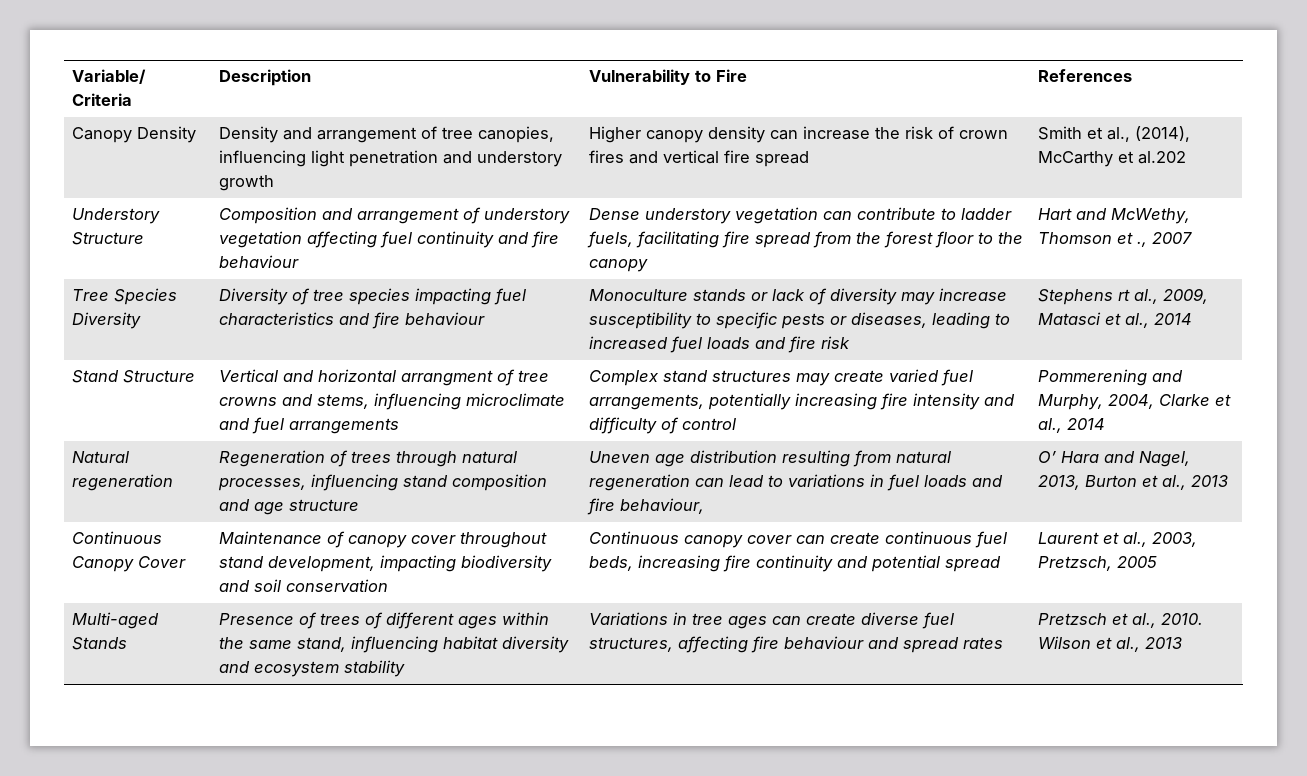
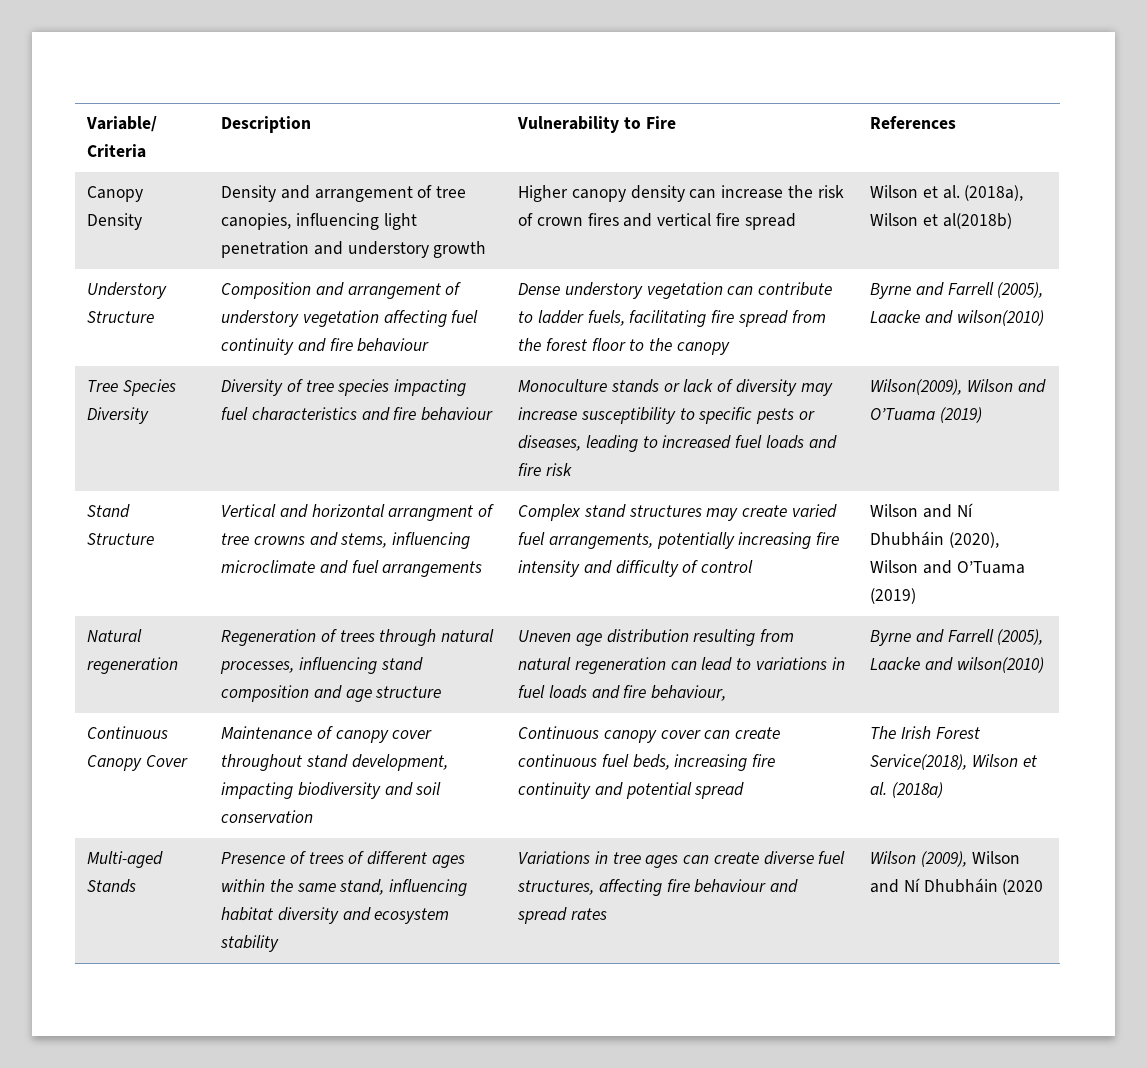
[1037,126,1190,142] [1037,151,1186,167] Smith et al., (2014), McCarthy et al.202 -> [870,185,1024,201] [870,213,1012,229] Wilson et al. (2018a), Wilson et al(2018b)
[1037,208,1190,224] [1037,232,1192,247] Hart and McWethy, Thomson et ., 2007 -> [870,282,1044,299] [870,310,1044,326] Byrne and Farrell (2005), Laacke and wilson(2010)
[1037,288,1208,305] [1037,312,1192,328] Stephens rt al., 2009, Matasci et al., 2014 -> [870,379,1046,395] [870,407,982,423] Wilson(2009), Wilson and O’Tuama (2019)
[1037,369,1183,386] [1037,394,1231,410] [1037,418,1105,433] Pommerening and Murphy, 2004, Clarke et al., 2014 -> [870,503,973,518] [870,531,999,548] [870,560,1025,574] [870,588,917,604] Wilson and Ní Dhubháin (2020), Wilson and O’Tuama (2019)
[1037,451,1190,467] [1037,475,1228,490] O’ Hara and Nagel, 2013, Burton et al., 2013 -> [870,629,1044,646] [870,657,1044,673] Byrne and Farrell (2005), Laacke and wilson(2010)
[1037,532,1197,547] [1037,556,1157,571] Laurent et al., 2003, Pretzsch, 2005 -> [870,726,981,739] [870,754,1038,770] [870,782,943,798] The Irish Forest Service(2018), Wilson et al. (2018a)
[1037,613,1203,628] [1037,636,1182,652] Pretzsch et al., 2010. Wilson et al., 2013 -> [870,851,1020,867] [870,878,1044,895] Wilson (2009), Wilson and Ní Dhubháin (2020

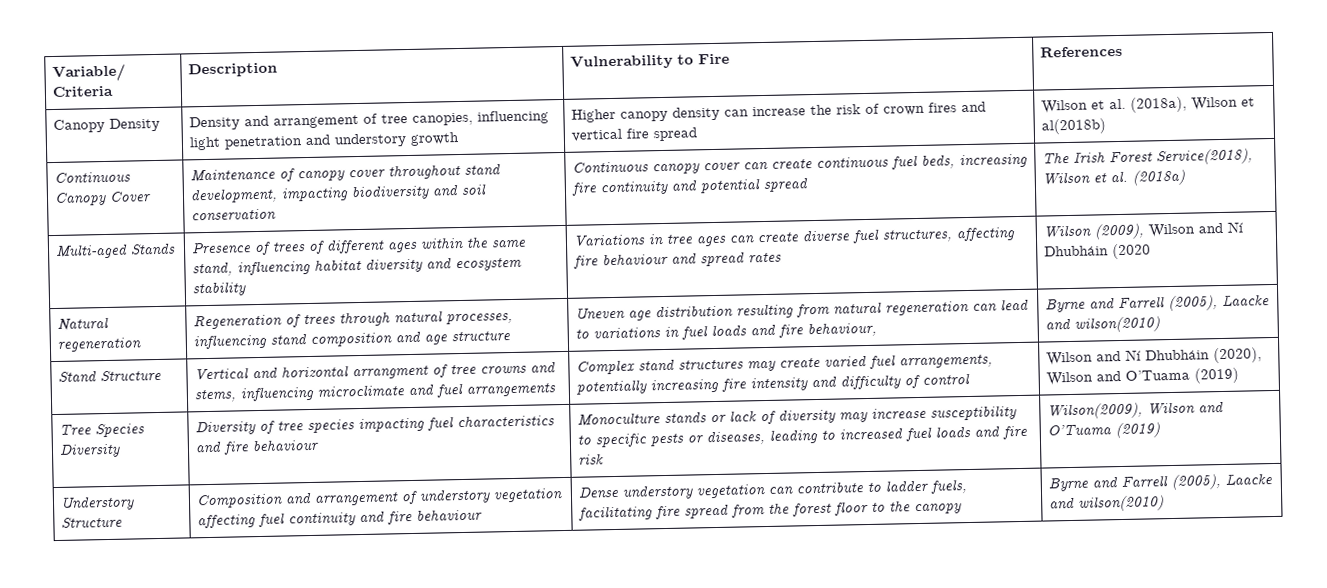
[87,282,168,299] [87,311,155,323] [221,282,462,299] [221,310,479,327] [221,338,430,355] [518,282,833,299] [518,310,826,327] [518,338,730,355] [870,282,1044,299] [870,310,1044,326] [87,379,176,396] [87,407,150,424] [221,379,467,396] [221,407,494,421] [518,379,833,396] [518,407,815,424] [518,435,837,452] [518,463,572,476] [870,379,1046,395] [870,407,982,423] [87,504,131,518] [87,533,155,545] [221,504,495,521] [221,532,471,549] [221,560,483,577] [518,504,837,521] [518,532,840,549] [518,560,754,577] [870,503,973,518] [870,531,999,548] [870,560,1025,574] [870,588,917,604] [87,629,143,642] [87,657,179,674] [221,629,495,646] [220,657,423,674] [221,685,442,702] [518,629,795,646] [518,657,845,674] [518,685,727,701] [870,629,1044,646] [870,657,1044,673] // Understory Structure | Composition and arrangement of understory vegetation affecting fuel continuity and fire behaviour | Dense understory vegetation can contribute to ladder fuels, facilitating fire spread from the forest floor to the canopy | Byrne and Farrell (2005), Laacke and wilson(2010) // Tree Species Diversity | Diversity of tree species impacting fuel characteristics and fire behaviour | Monoculture stands or lack of diversity may increase susceptibility to specific pests or diseases, leading to increased fuel loads and fire risk | Wilson(2009), Wilson and O’Tuama (2019) // Stand Structure | Vertical and horizontal arrangment of tree crowns and stems, influencing microclimate and fuel arrangements | Complex stand structures may create varied fuel arrangements, potentially increasing fire intensity and difficulty of control | Wilson and Ní Dhubháin (2020), Wilson and O’Tuama (2019) // Natural regeneration | Regeneration of trees through natural processes, influencing stand composition and age structure | Uneven age distribution resulting from natural regeneration can lead to variations in fuel loads and fire behaviour, | Byrne and Farrell (2005), Laacke and wilson(2010) -> (1107, 126) none
(1044, 887) none -> [57,316,110,331] [57,337,143,352] [193,310,514,330] [193,330,512,350] [575,298,1030,321] [575,321,878,340] [1045,294,1271,313] [1045,316,1161,333] [58,369,163,383] [194,361,557,380] [194,382,557,403] [576,354,994,375] [576,372,971,395] [1046,347,1263,366] [1046,367,1240,386] [59,423,146,438] [59,443,122,458] [195,414,556,436] [195,438,321,455] [577,405,1018,426] [577,425,1029,448] [578,453,605,465] [1047,400,1225,420] [1047,422,1161,439] [60,495,136,511] [61,516,124,528] [196,488,564,509] [197,508,484,529] [578,479,968,500] [578,500,963,521] [1048,473,1274,492] [1049,495,1165,512] // Natural regeneration | Regeneration of trees through natural processes, influencing stand composition and age structure | Uneven age distribution resulting from natural regeneration can lead to variations in fuel loads and fire behaviour, | Byrne and Farrell (2005), Laacke and wilson(2010) // Stand Structure | Vertical and horizontal arrangment of tree crowns and stems, influencing microclimate and fuel arrangements | Complex stand structures may create varied fuel arrangements, potentially increasing fire intensity and difficulty of control | Wilson and Ní Dhubháin (2020), Wilson and O’Tuama (2019) // Tree Species Diversity | Diversity of tree species impacting fuel characteristics and fire behaviour | Monoculture stands or lack of diversity may increase susceptibility to specific pests or diseases, leading to increased fuel loads and fire risk | Wilson(2009), Wilson and O’Tuama (2019) // Understory Structure | Composition and arrangement of understory vegetation affecting fuel continuity and fire behaviour | Dense understory vegetation can contribute to ladder fuels, facilitating fire spread from the forest floor to the canopy | Byrne and Farrell (2005), Laacke and wilson(2010)

